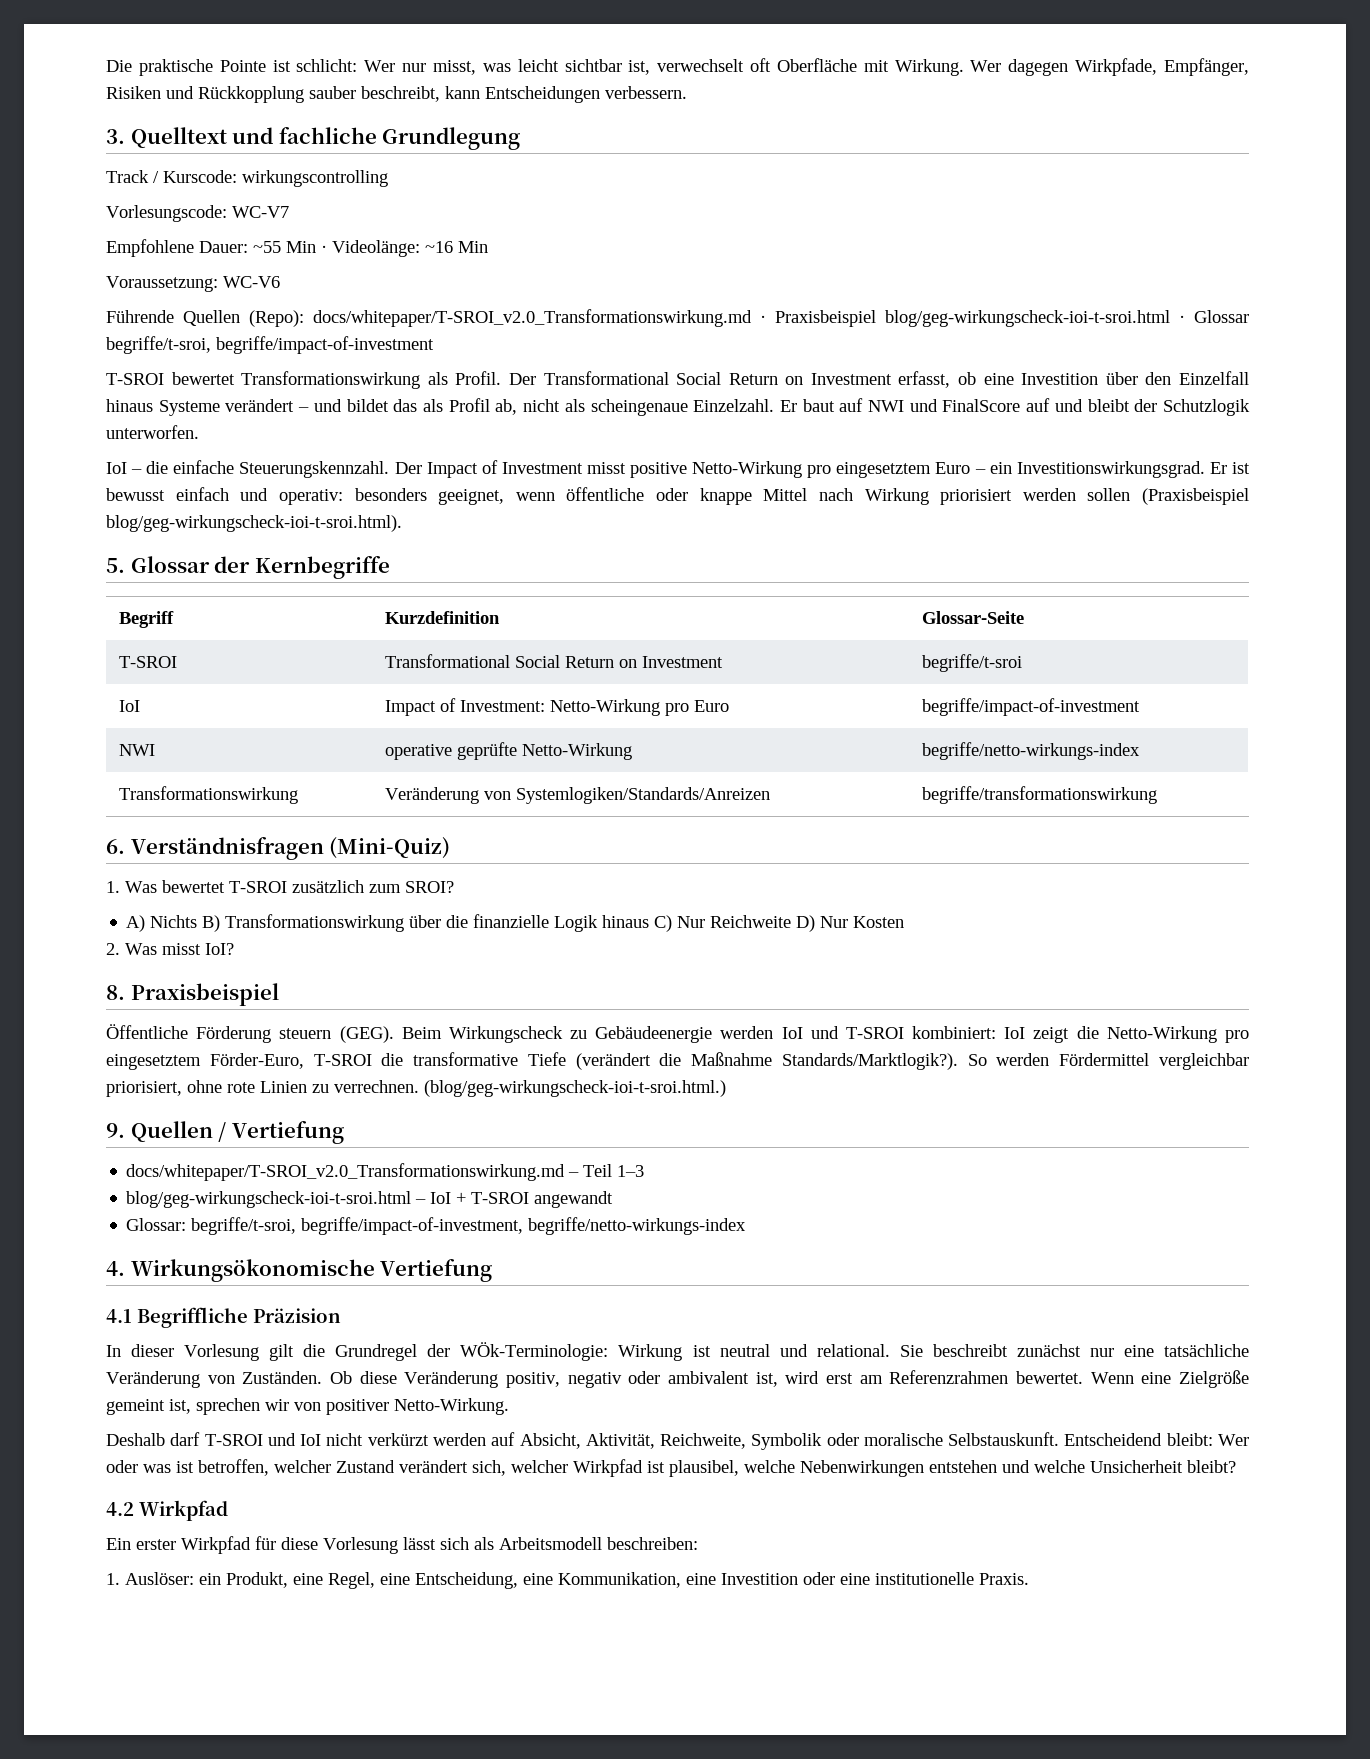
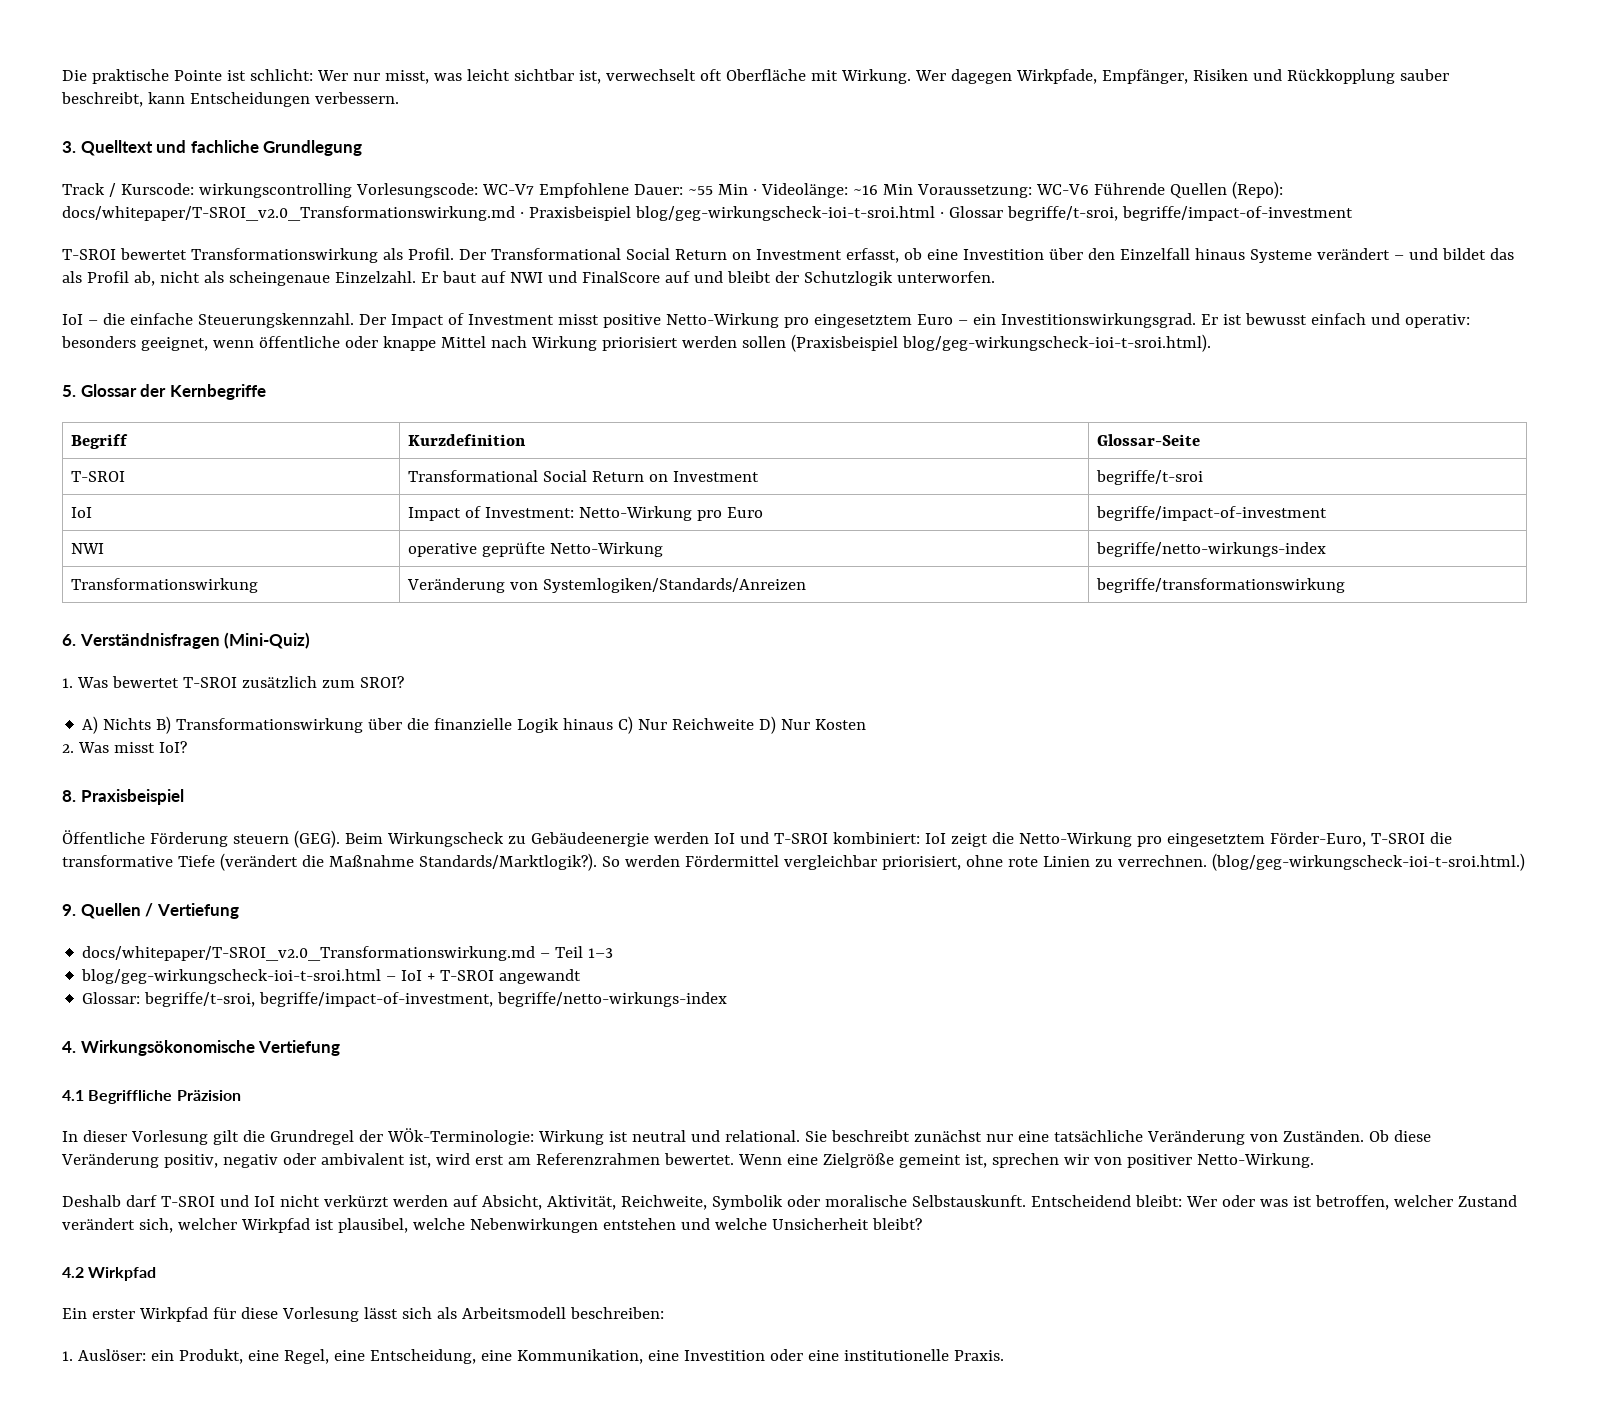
(388, 178) // -> (352, 190) none
(289, 212) // -> (534, 189) none
(488, 247) // -> (913, 189) none
(280, 282) // -> (1089, 189) none

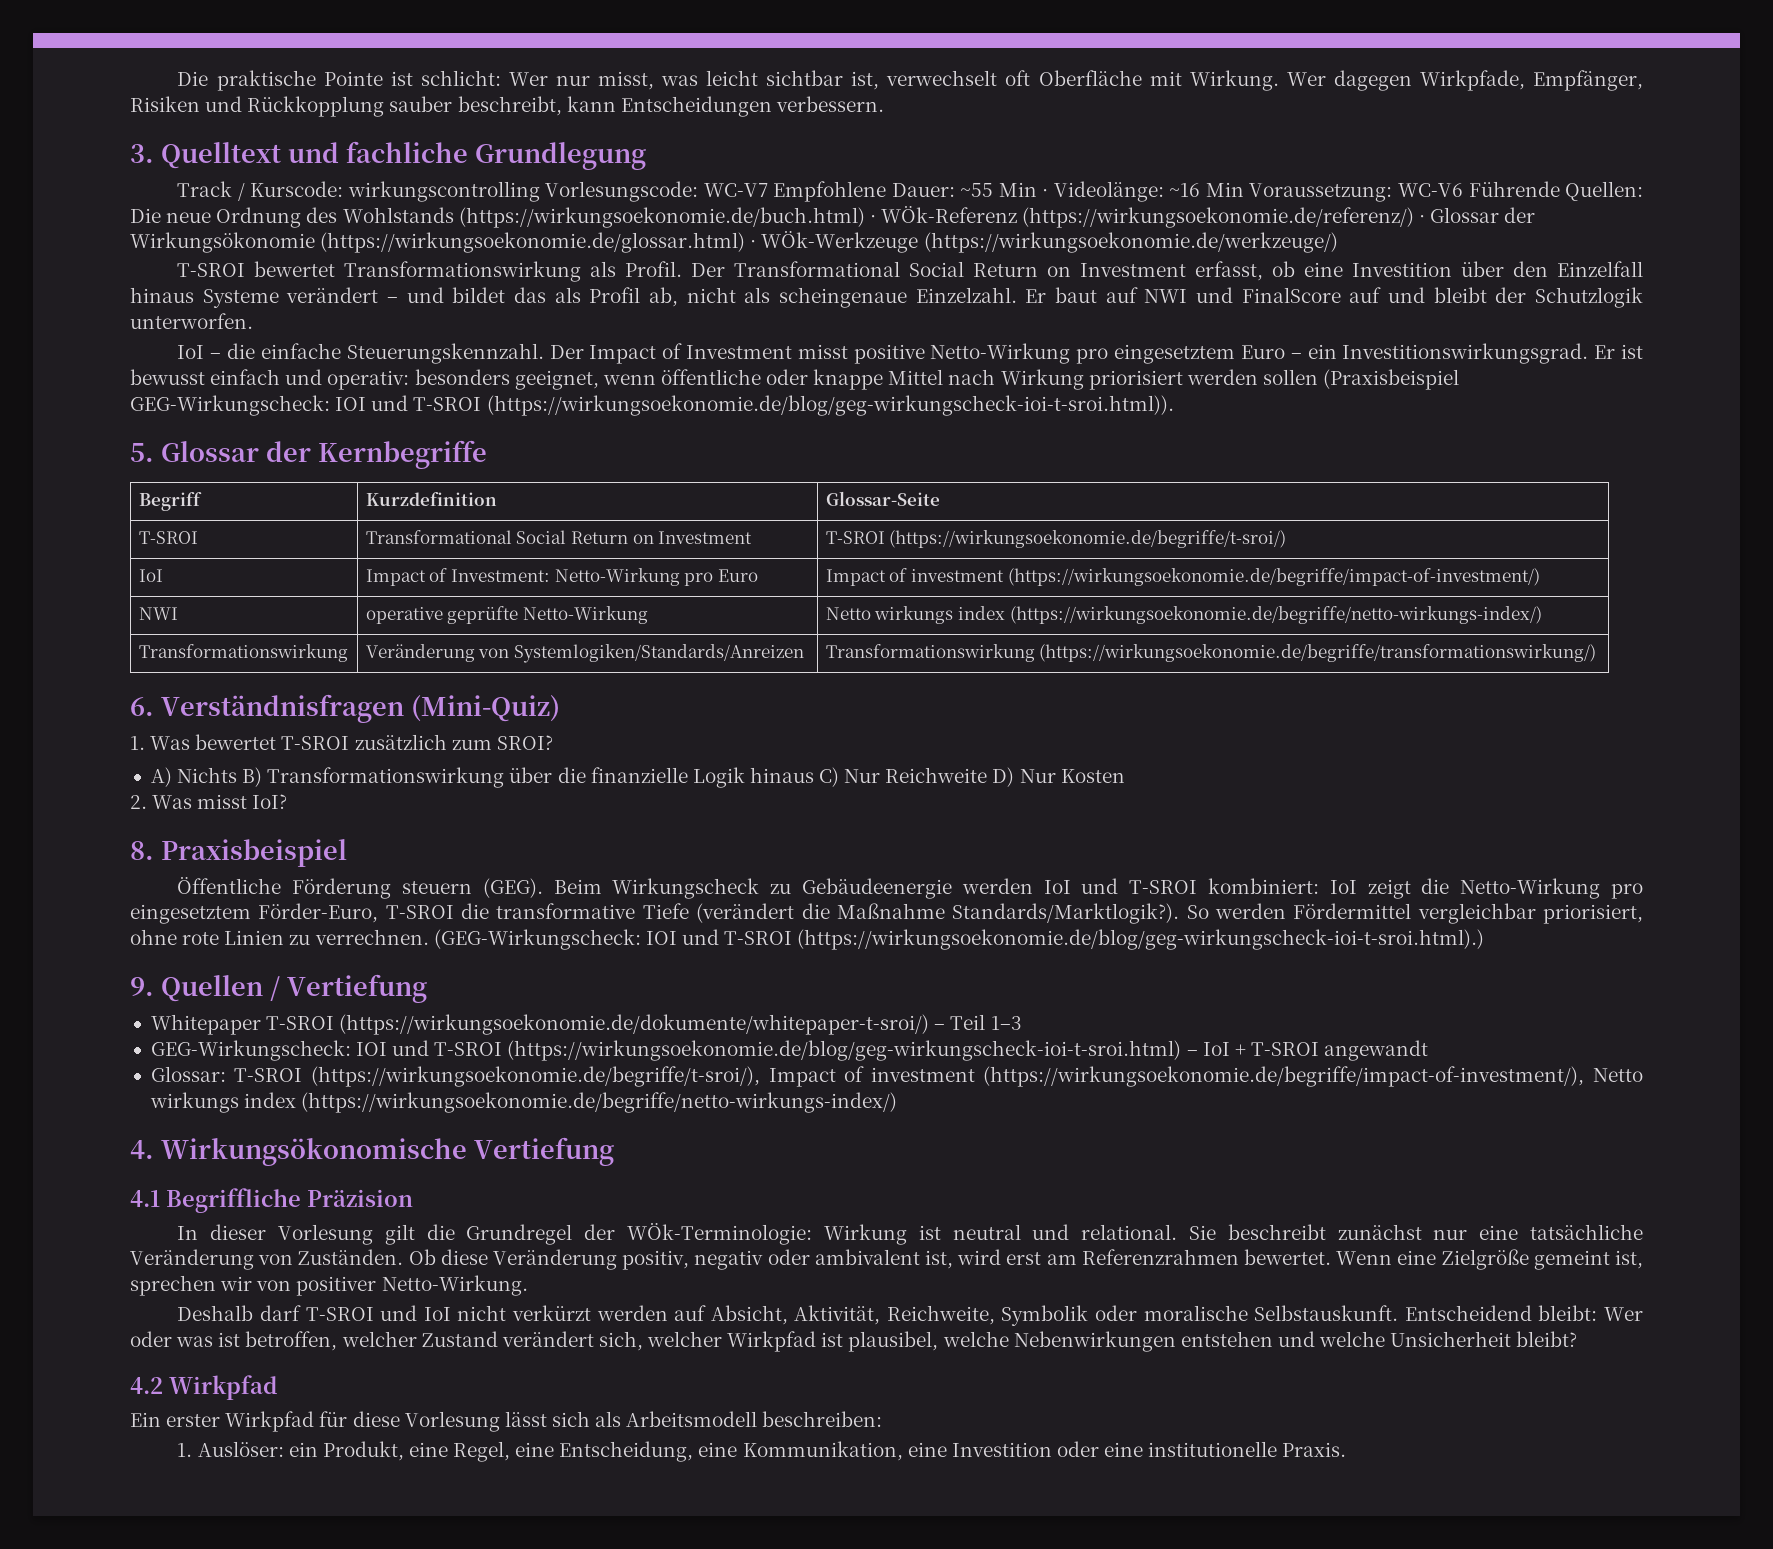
[1169,181,1283,199] [62,206,1353,221] Quellen (Repo): docs/whitepaper/T-SROI_v2.0_Transformationswirkung.md · Praxisbeispiel blog/geg-wirkungscheck-ioi-t-sroi.html · Glossar begriffe/t-sroi, begriffe/impact-of-investment -> [1564,181,1643,201] [130,206,1536,228] [130,231,1338,253] Quellen: Die neue Ordnung des Wohlstands (https://wirkungsoekonomie.de/buch.html) · WÖk-Referenz (https://wirkungsoekonomie.de/referenz/) · Glossar der Wirkungsökonomie (https://wirkungsoekonomie.de/glossar.html) · WÖk-Werkzeuge (https://wirkungsoekonomie.de/werkzeuge/)
[901,334,1211,352] blog/geg-wirkungscheck-ioi-t-sroi.html). -> [130,395,1174,416] GEG-Wirkungscheck: IOI und T-SROI (https://wirkungsoekonomie.de/blog/geg-wirkungscheck-ioi-t-sroi.html)).
[1096,470,1204,485] begriffe/t-sroi -> [825,530,1287,548] T-SROI (https://wirkungsoekonomie.de/begriffe/t-sroi/)
[1096,506,1328,521] begriffe/impact-of-investment -> [825,568,1540,586] Impact of investment (https://wirkungsoekonomie.de/begriffe/impact-of-investment/)
[1096,542,1327,557] begriffe/netto-wirkungs-index -> [825,606,1542,624] Netto wirkungs index (https://wirkungsoekonomie.de/begriffe/netto-wirkungs-index/)
[1096,578,1346,593] begriffe/transformationswirkung -> [825,644,1597,662] Transformationswirkung (https://wirkungsoekonomie.de/begriffe/transformationswirkung/)
[1211,853,1525,871] (blog/geg-wirkungscheck-ioi-t-sroi.html.) -> [433,929,1485,950] (GEG-Wirkungscheck: IOI und T-SROI (https://wirkungsoekonomie.de/blog/geg-wirkungscheck-ioi-t-sroi.html).)
[82,946,536,961] docs/whitepaper/T-SROI_v2.0_Transformationswirkung.md -> [150,1014,930,1035] Whitepaper T-SROI (https://wirkungsoekonomie.de/dokumente/whitepaper-t-sroi/)
[81,969,382,984] blog/geg-wirkungscheck-ioi-t-sroi.html -> [150,1040,1182,1061] GEG-Wirkungscheck: IOI und T-SROI (https://wirkungsoekonomie.de/blog/geg-wirkungscheck-ioi-t-sroi.html)
[144,992,728,1007] begriffe/t-sroi, begriffe/impact-of-investment, begriffe/netto-wirkungs-index -> [234,1066,1643,1087] [149,1092,898,1113] T-SROI (https://wirkungsoekonomie.de/begriffe/t-sroi/), Impact of investment (https://wirkungsoekonomie.de/begriffe/impact-of-investment/), Netto wirkungs index (https://wirkungsoekonomie.de/begriffe/netto-wirkungs-index/)

